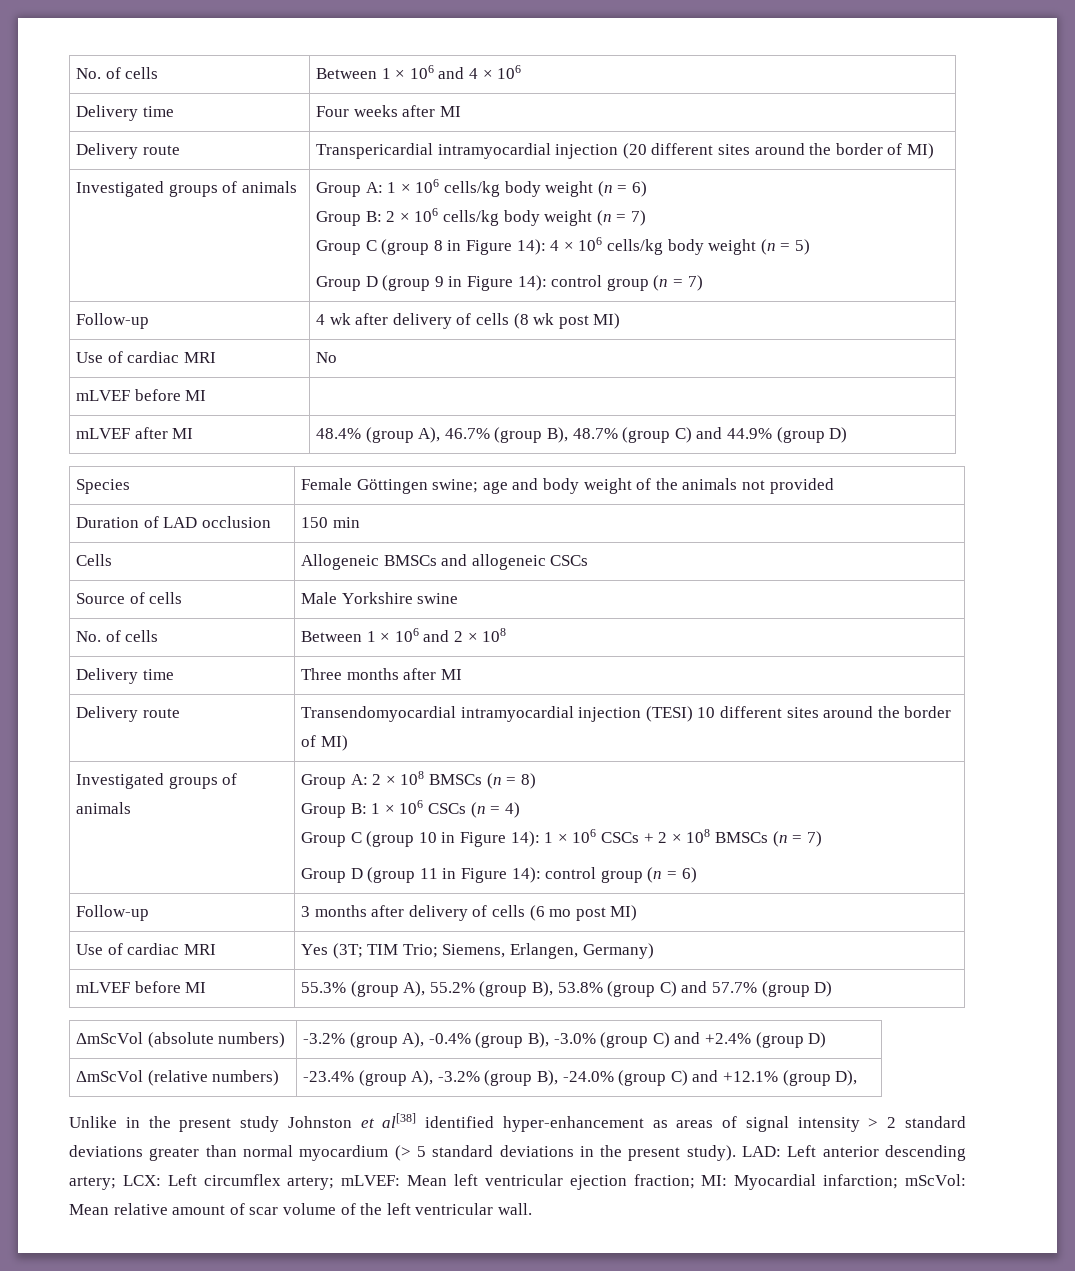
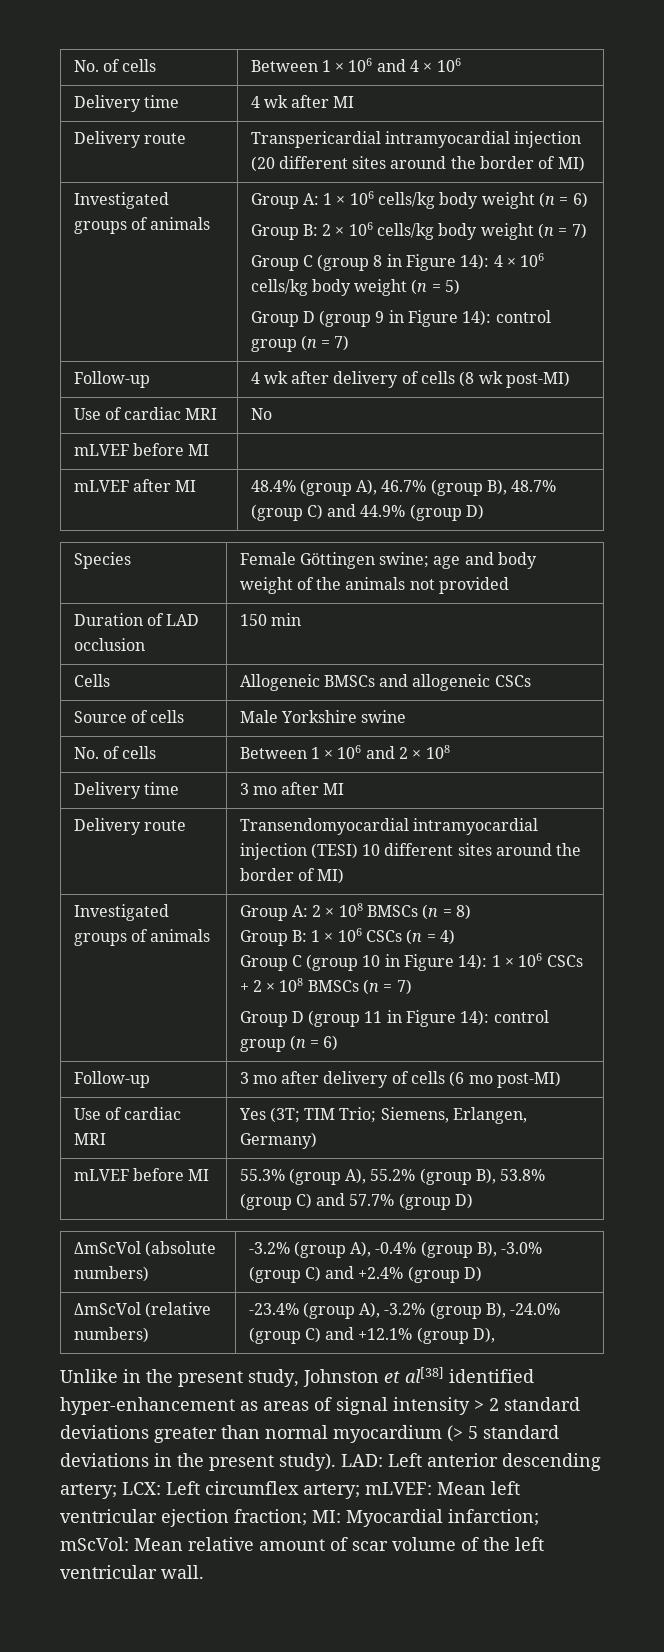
[316,105,398,117] Four weeks -> [250,95,288,108] 4 wk
[558,313,621,329] post MI) -> [506,371,571,388] post-MI)
[301,668,399,680] Three months -> [239,783,277,795] 3 mo
[314,905,367,917] months -> [252,1075,277,1084] mo
[575,905,638,921] post MI) -> [497,1071,562,1088] post-MI)
[240,1116,280,1132] study -> [248,1369,299,1387] study,

